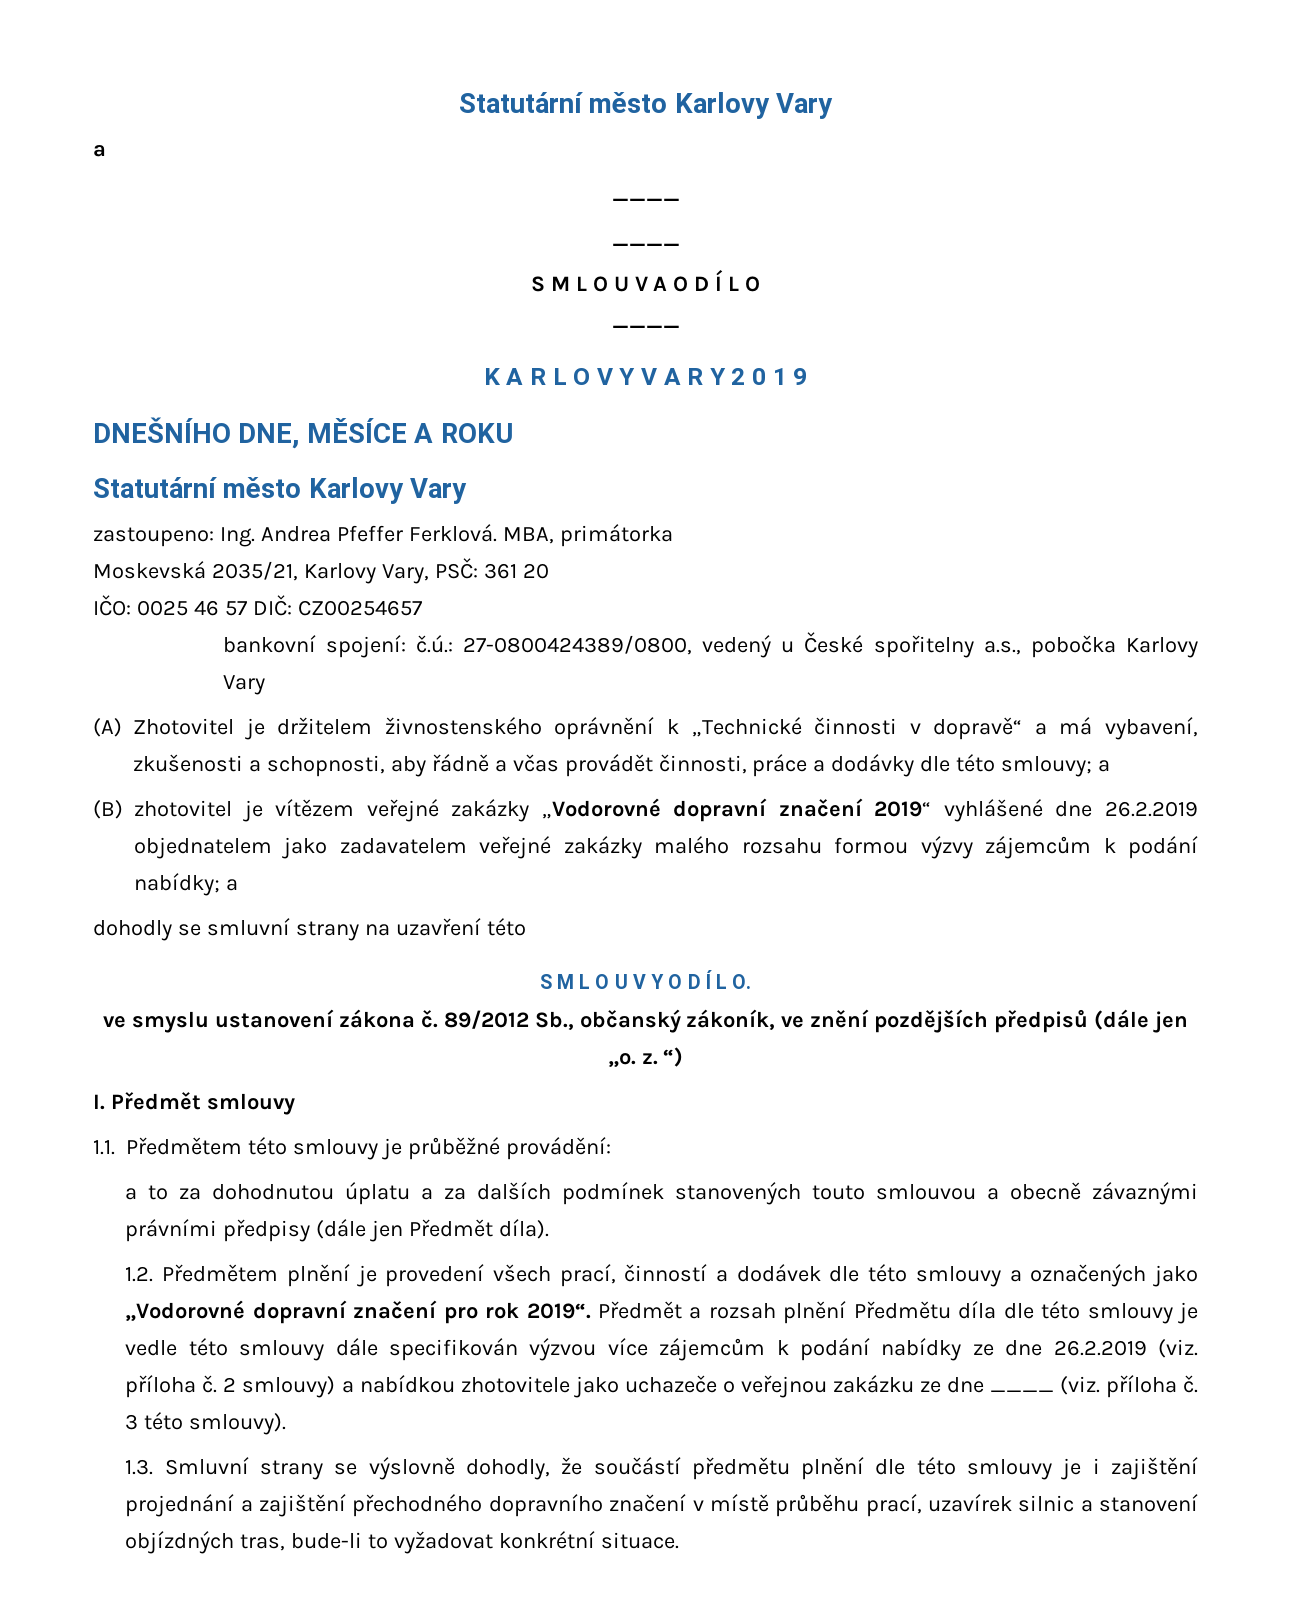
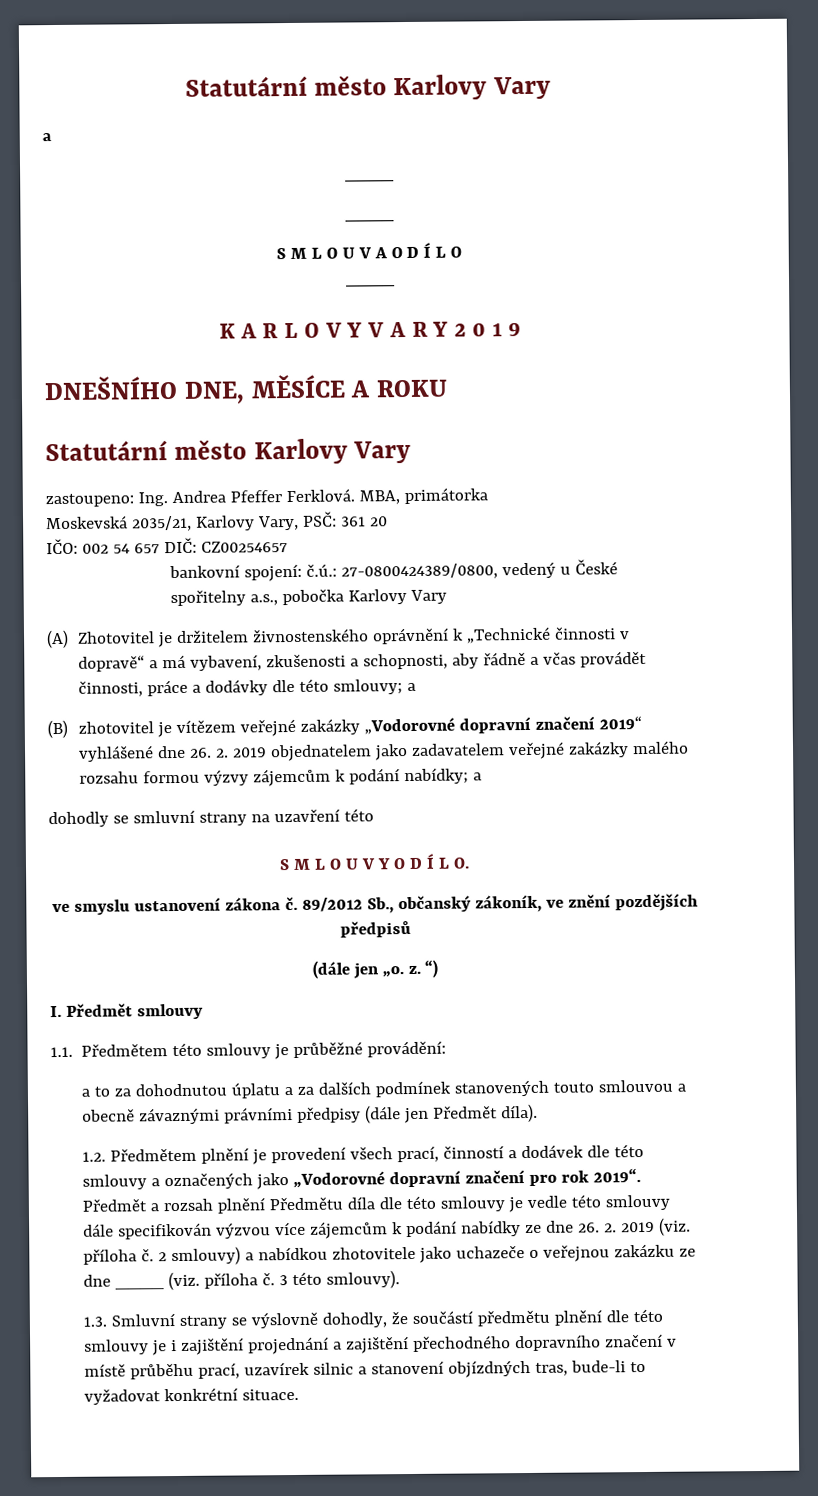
[136,600,247,616] 0025 46 57 -> [81,543,160,554] 002 54 657
[1104,801,1198,817] 26.2.2019 -> [189,747,268,758] 26. 2. 2019
(1089, 1021) none -> (411, 929) //
[1053,1340,1147,1356] 26.2.2019 -> [577,1221,655,1233] 26. 2. 2019

